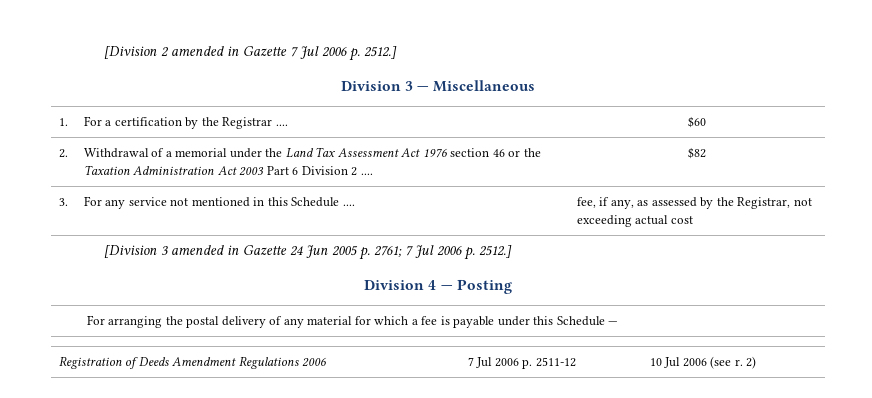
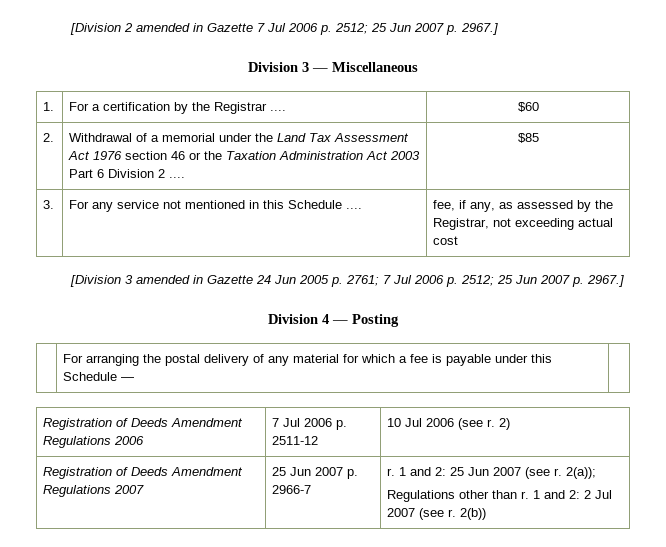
[363,46,397,59] 2512.] -> [335,23,499,35] 2512; 25 Jun 2007 p. 2967.]
[688,147,706,159] $82 -> [517,133,539,143] $85
[478,245,512,258] 2512.] -> [461,275,625,287] 2512; 25 Jun 2007 p. 2967.]
(757, 362) none -> [43,467,244,479] [43,485,145,497] [272,467,359,479] [272,485,312,494] [387,467,597,479] [387,490,613,502] [387,508,487,520] // Registration of Deeds Amendment Regulations 2007 | 25 Jun 2007 p. 2966-7 | r. 1 and 2: 25 Jun 2007 (see r. 2(a)); // Regulations other than r. 1 and 2: 2 Jul 2007 (see r. 2(b))

